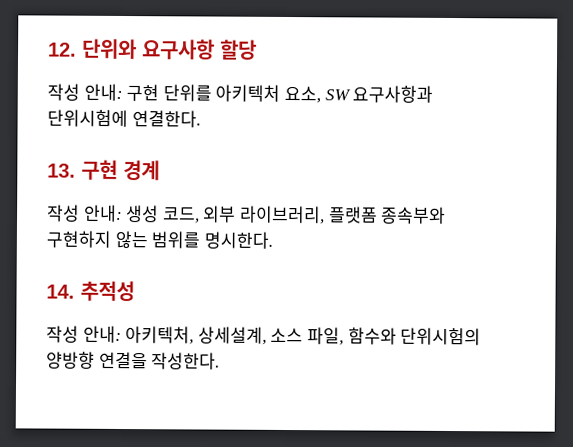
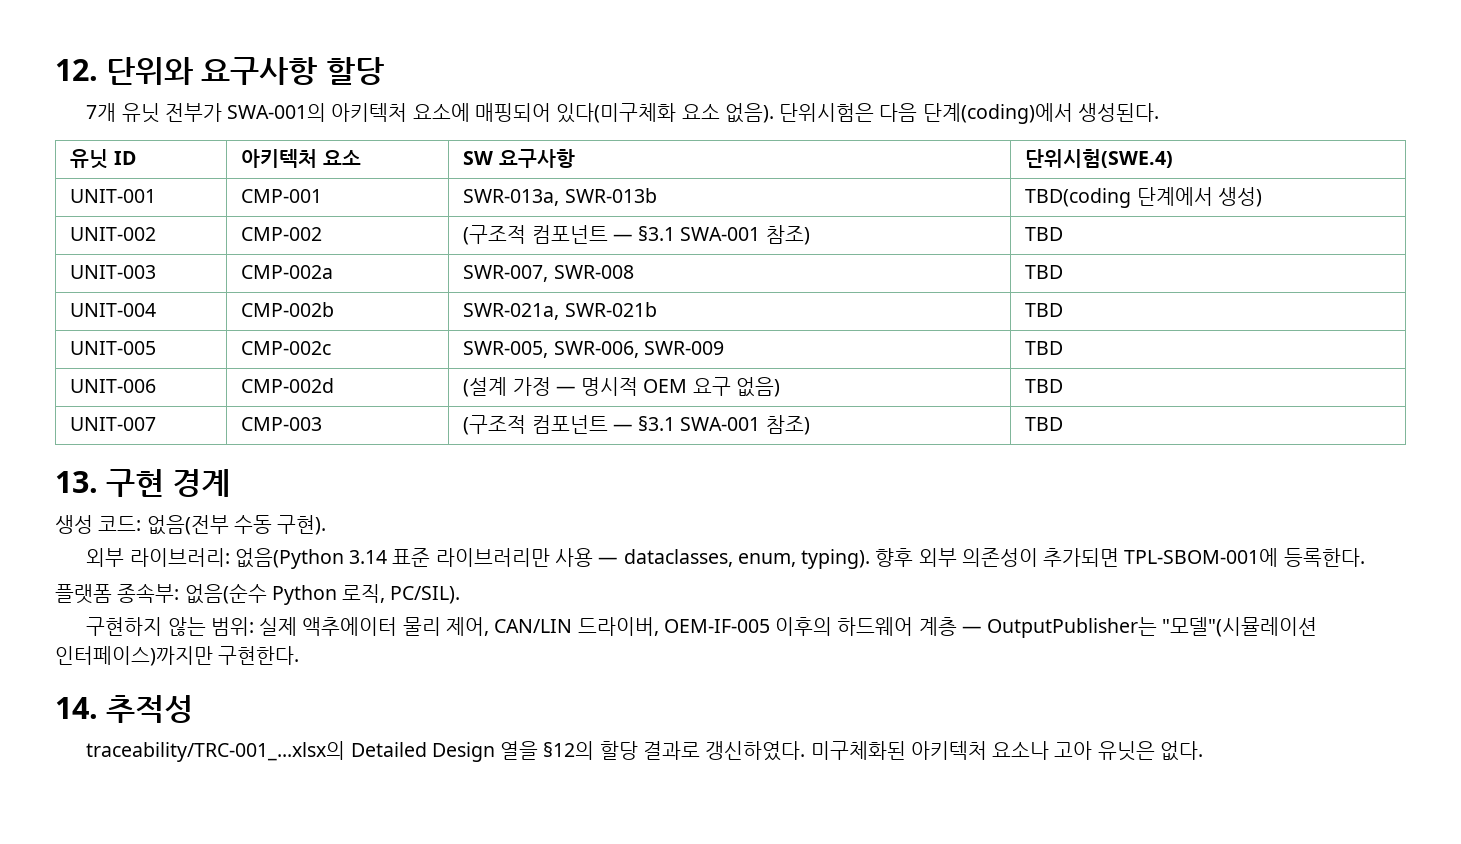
[47,83,434,104] [47,109,201,128] [47,159,160,181] [47,204,447,225] [46,230,273,249] [46,280,135,302] [46,325,482,346] [46,351,221,370] 작성 안내: 구현 단위를 아키텍처 요소, SW 요구사항과 단위시험에 연결한다. // 13. 구현 경계 // 작성 안내: 생성 코드, 외부 라이브러리, 플랫폼 종속부와 구현하지 않는 범위를 명시한다. // 14. 추적성 // 작성 안내: 아키텍처, 상세설계, 소스 파일, 함수와 단위시험의 양방향 연결을 작성한다. -> [86,103,1159,124] [70,149,136,169] [241,149,361,168] [463,149,575,168] [1025,149,1174,168] [70,189,157,203] [241,189,323,203] [463,188,657,206] [1025,187,1262,208] [70,227,157,241] [241,227,323,241] [463,225,810,245] [1025,227,1064,241] [70,265,157,279] [241,265,334,279] [463,265,634,282] [1025,265,1064,279] [70,303,157,317] [241,302,335,317] [463,302,657,320] [1025,303,1064,317] [70,341,157,355] [241,341,332,355] [463,341,724,358] [1025,341,1064,355] [70,379,157,393] [241,378,335,393] [463,377,780,397] [1025,379,1064,393] [70,417,157,431] [241,417,323,431] [463,415,810,435] [1025,417,1064,431] [55,469,231,497] [55,515,327,535] [86,548,1365,569] [55,583,461,605] [86,617,1318,638] [55,646,300,666] [55,695,194,723] [86,741,1203,762] 7개 유닛 전부가 SWA-001의 아키텍처 요소에 매핑되어 있다(미구체화 요소 없음). 단위시험은 다음 단계(coding)에서 생성된다. // 유닛 ID | 아키텍처 요소 | SW 요구사항 | 단위시험(SWE.4) // UNIT-001 | CMP-001 | SWR-013a, SWR-013b | TBD(coding 단계에서 생성) // UNIT-002 | CMP-002 | (구조적 컴포넌트 — §3.1 SWA-001 참조) | TBD // UNIT-003 | CMP-002a | SWR-007, SWR-008 | TBD // UNIT-004 | CMP-002b | SWR-021a, SWR-021b | TBD // UNIT-005 | CMP-002c | SWR-005, SWR-006, SWR-009 | TBD // UNIT-006 | CMP-002d | (설계 가정 — 명시적 OEM 요구 없음) | TBD // UNIT-007 | CMP-003 | (구조적 컴포넌트 — §3.1 SWA-001 참조) | TBD // 13. 구현 경계 // 생성 코드: 없음(전부 수동 구현). // 외부 라이브러리: 없음(Python 3.14 표준 라이브러리만 사용 — dataclasses, enum, typing). 향후 외부 의존성이 추가되면 TPL-SBOM-001에 등록한다. // 플랫폼 종속부: 없음(순수 Python 로직, PC/SIL). // 구현하지 않는 범위: 실제 액추에이터 물리 제어, CAN/LIN 드라이버, OEM-IF-005 이후의 하드웨어 계층 — OutputPublisher는 "모델"(시뮬레이션 인터페이스)까지만 구현한다. // 14. 추적성 // traceability/TRC-001_...xlsx의 Detailed Design 열을 §12의 할당 결과로 갱신하였다. 미구체화된 아키텍처 요소나 고아 유닛은 없다.

